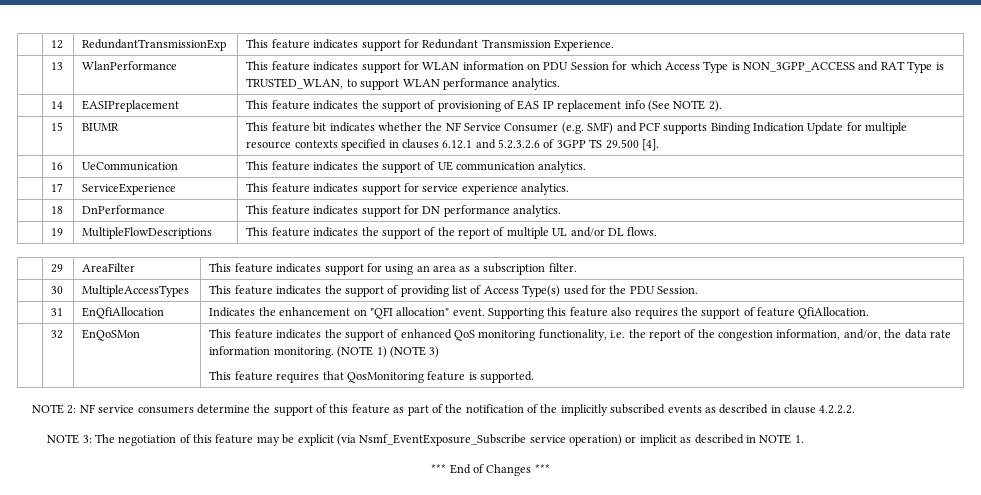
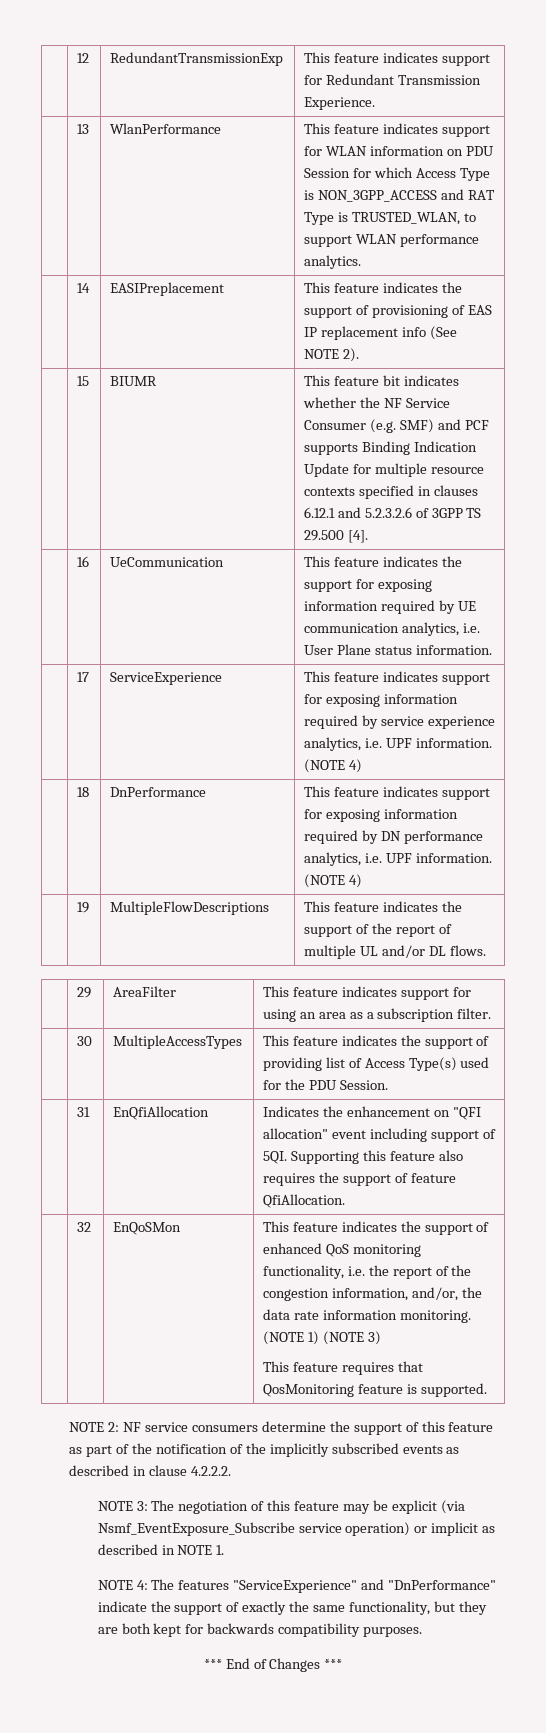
[424,161,587,173] of UE communication analytics. -> [355,579,432,592] [303,600,476,614] [303,622,480,636] [303,644,492,655] for exposing information required by UE communication analytics, i.e. User Plane status information.
[422,183,570,195] service experience analytics. -> [325,694,458,707] [303,715,495,729] [303,737,492,751] [303,759,362,773] exposing information required by service experience analytics, i.e. UPF information. (NOTE 4)
[422,205,562,217] DN performance analytics. -> [325,809,458,822] [303,830,483,844] [303,852,492,866] [303,874,362,888] exposing information required by DN performance analytics, i.e. UPF information. (NOTE 4)
[452,308,485,316] event. -> [331,1128,496,1142] [262,1151,287,1164] event including support of 5QI.
(804, 439) none -> [97,1579,497,1593] [97,1601,487,1615] [97,1623,423,1637] // NOTE 4: The features "ServiceExperience" and "DnPerformance" indicate the support of exactly the same functionality, but they are both kept for backwards compatibility purposes.

